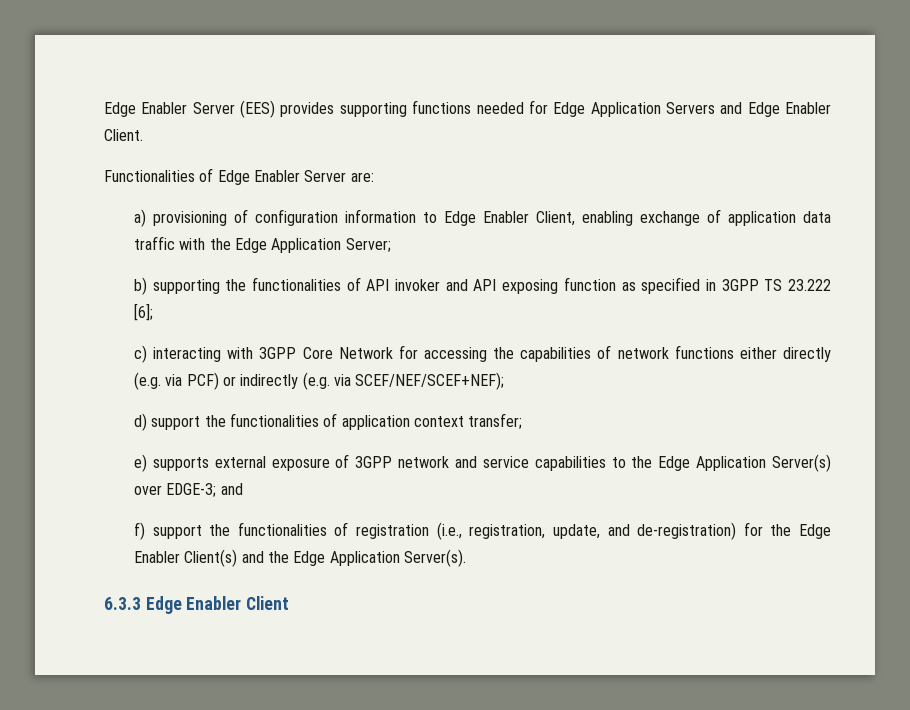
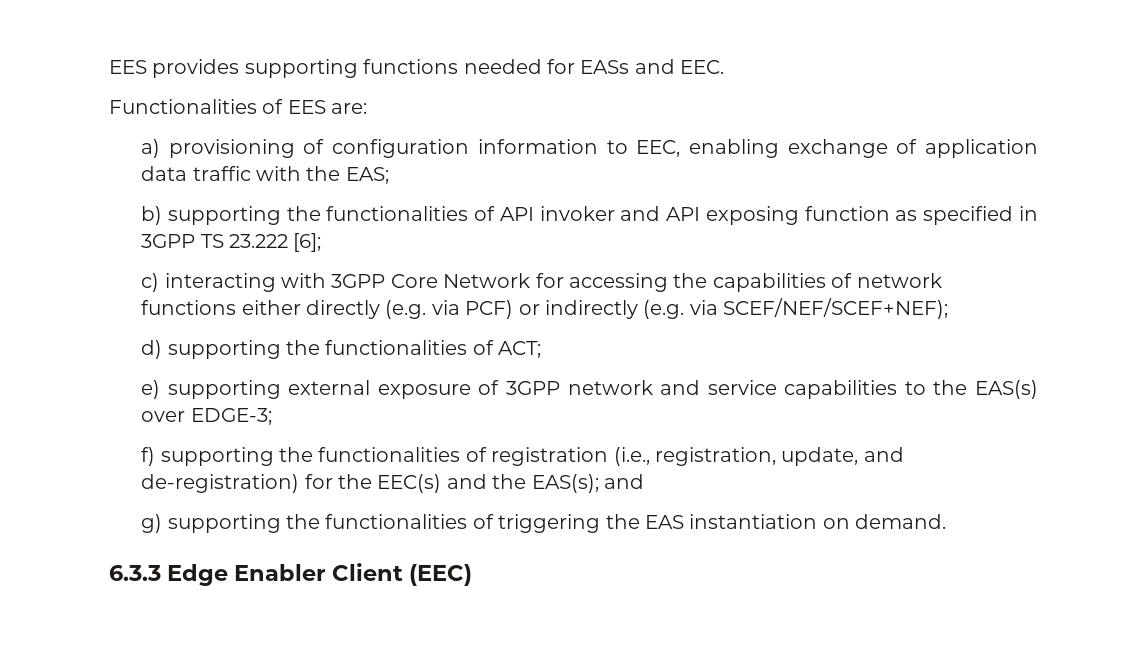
[104,100,276,118] Edge Enabler Server (EES) -> [109,60,147,74] EES
[553,102,831,117] [104,129,143,141] Edge Application Servers and Edge Enabler Client. -> [580,59,725,74] EASs and EEC.
[217,170,347,185] Edge Enabler Server -> [287,100,326,114] EES
[443,211,575,226] Edge Enabler Client, -> [636,140,681,157] EEC,
[234,238,391,253] Edge Application Server; -> [345,167,389,184] EAS;
[151,413,523,430] support the functionalities of application context transfer; -> [167,340,542,359] supporting the functionalities of ACT;
[152,457,209,471] supports -> [167,380,281,399] supporting
[658,454,831,472] Edge Application Server(s) -> [974,380,1038,399] EAS(s)
[220,483,243,495] and -> (272, 416) none
[152,525,202,539] support -> [160,447,274,466] supporting
[799,524,831,539] [133,549,466,567] Edge Enabler Client(s) and the Edge Application Server(s). -> [377,474,644,493] [141,514,947,533] EEC(s) and the EAS(s); and // g) supporting the functionalities of triggering the EAS instantiation on demand.
(290, 603) none -> [409,564,473,586] (EEC)

